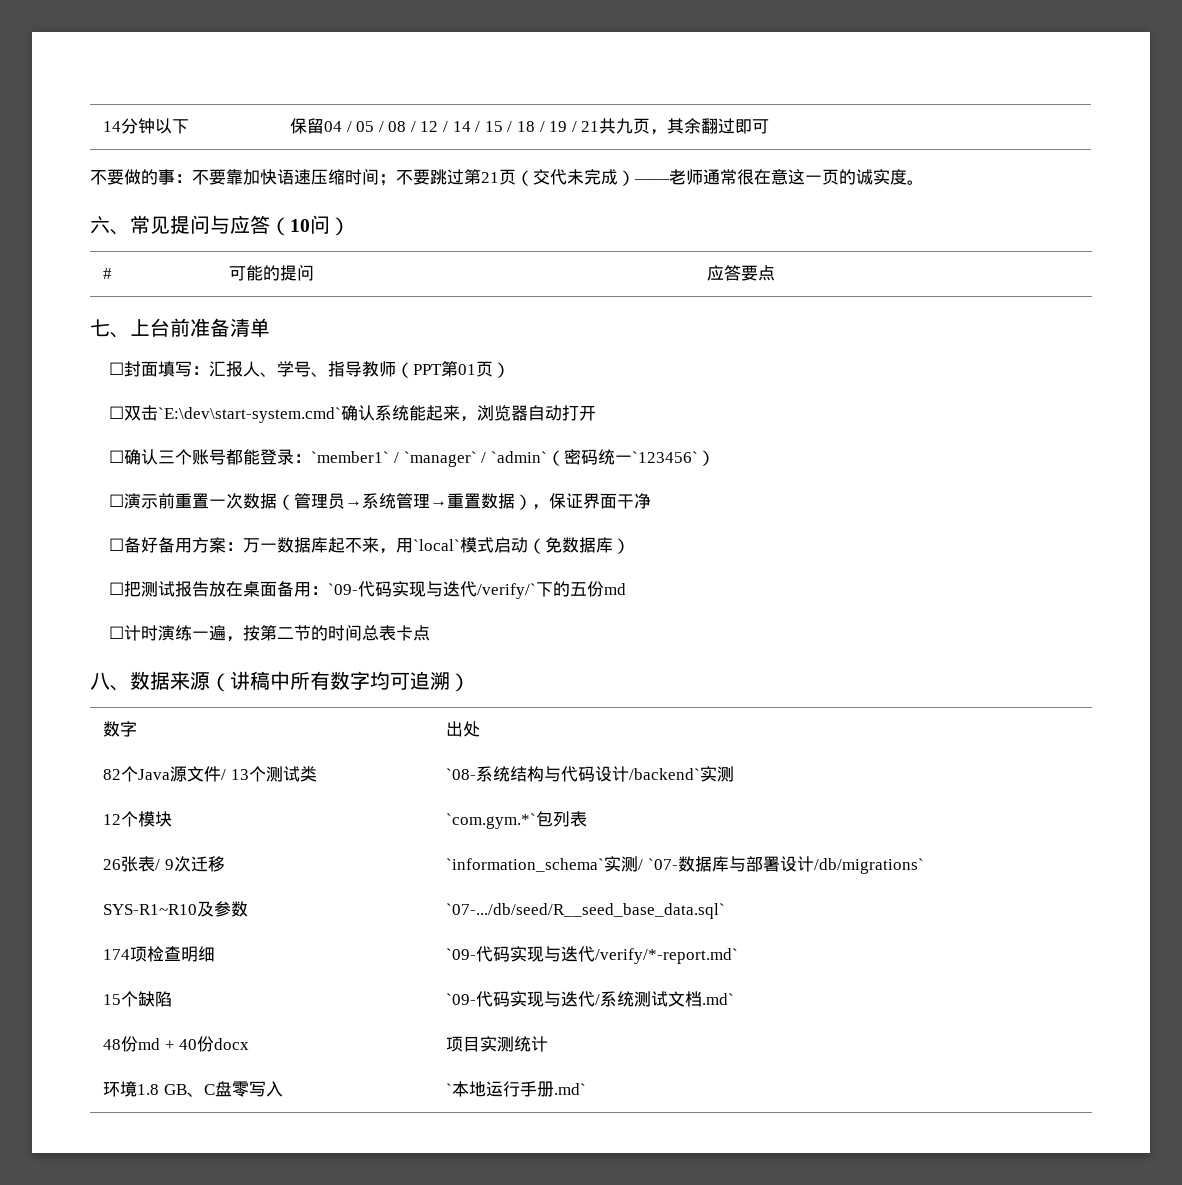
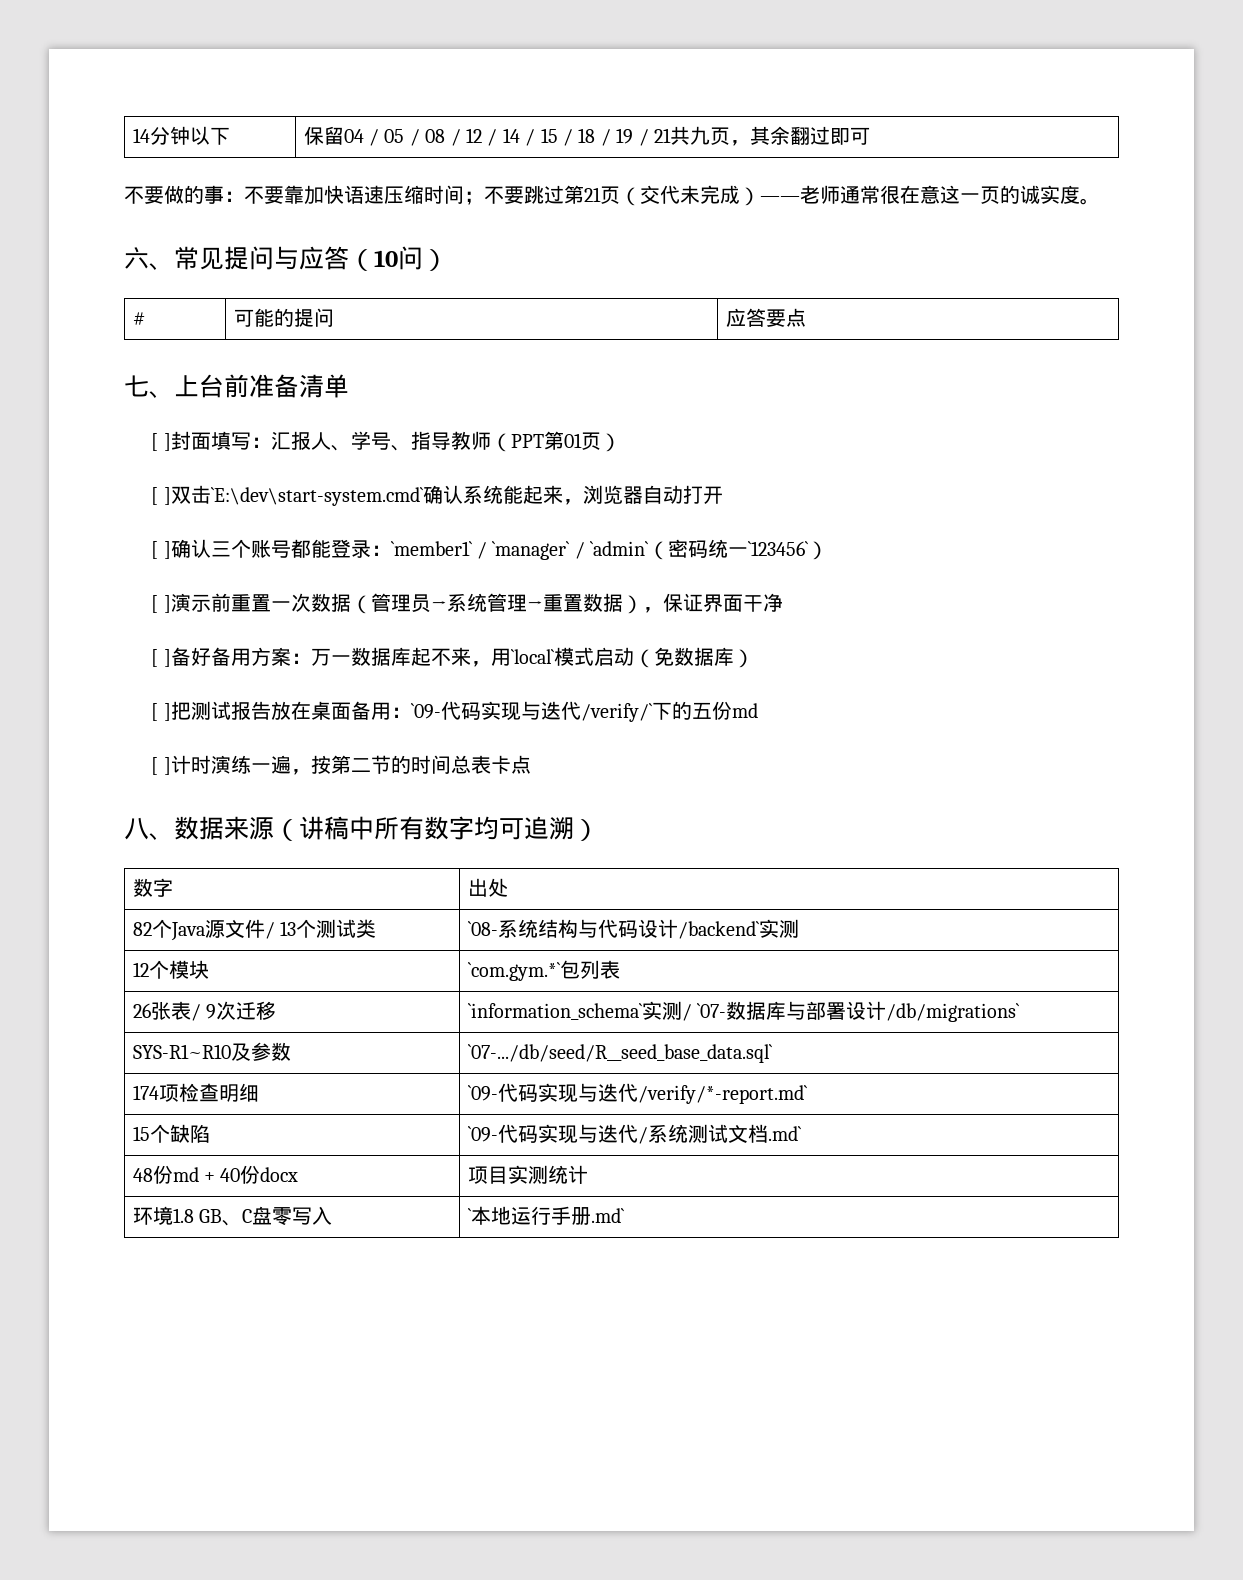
[109,362,125,375] ☐ -> [151,433,171,451] [ ]
[109,406,125,419] ☐ -> [151,487,171,505] [ ]
[109,450,125,463] ☐ -> [151,541,171,559] [ ]
[109,494,125,507] ☐ -> [151,595,171,613] [ ]
[109,538,125,551] ☐ -> [151,649,171,667] [ ]
[109,582,125,595] ☐ -> [151,703,171,721] [ ]
[109,626,125,639] ☐ -> [151,757,171,775] [ ]

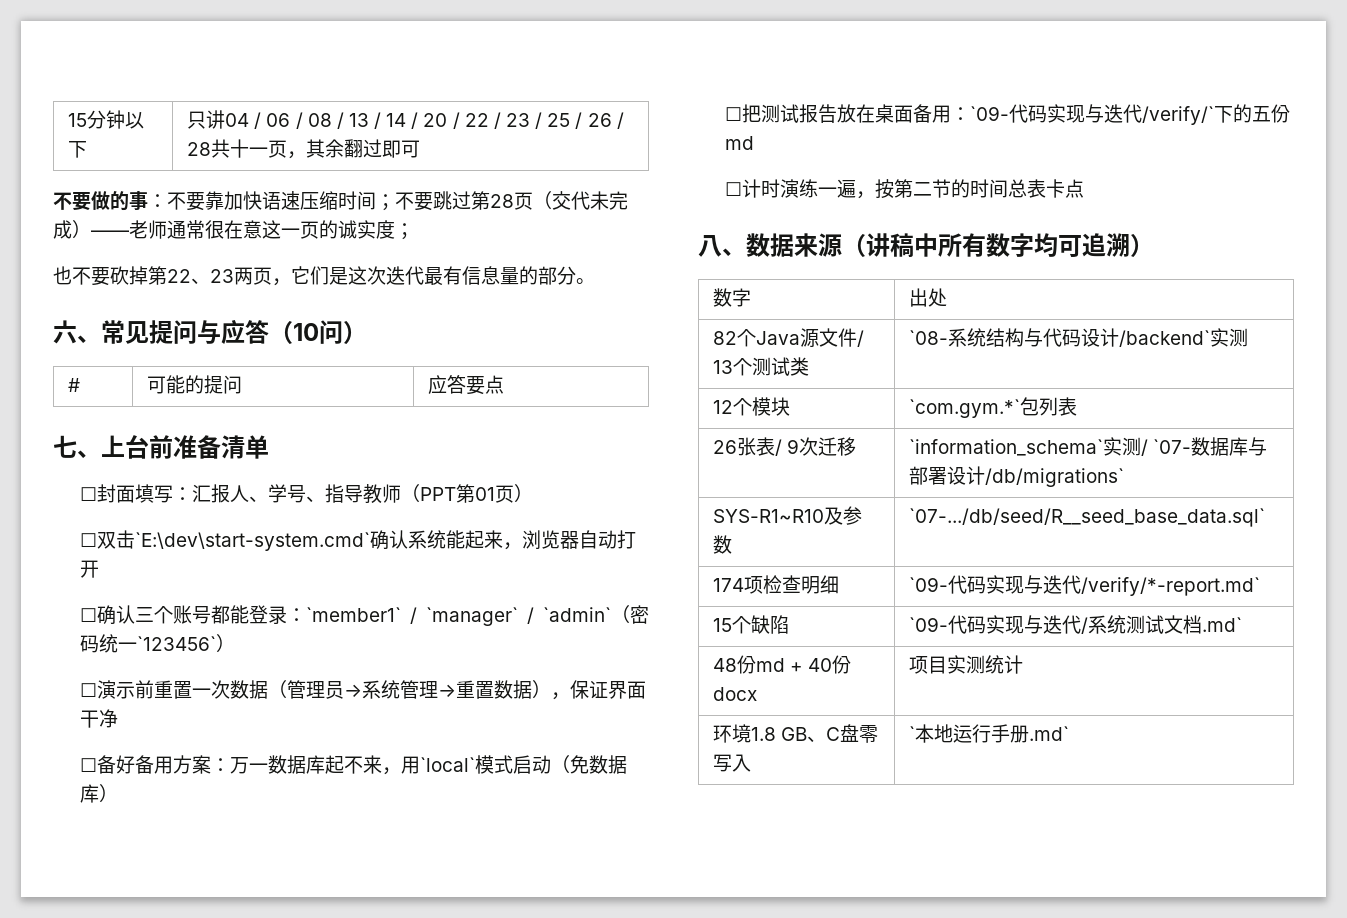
[132,128,150,143] 14 -> [68,113,88,127] 15
[303,126,344,145] 保留 -> [187,110,226,129] 只讲
[384,129,405,143] 05 -> [266,113,291,127] 06
[465,128,482,143] 12 -> [348,113,369,127] 13
[540,126,710,146] 15 / 18 / 19 / 21共九 -> [423,112,624,129] [187,139,269,158] 20 / 22 / 23 / 25 / 26 / 28共十一
[584,187,601,202] 21 -> [490,194,514,208] 28
(1080, 194) none -> [395,223,414,240] [53,266,576,286] ； // 也不要砍掉第22、23两页，它们是这次迭代最有信息量的部分
[151,433,171,451] [ ] -> [80,487,98,501] ☐
[151,487,171,505] [ ] -> [80,533,98,547] ☐
[151,541,171,559] [ ] -> [80,608,98,622] ☐
[151,595,171,613] [ ] -> [80,683,98,697] ☐
[151,649,171,667] [ ] -> [80,758,98,772] ☐
[151,703,171,721] [ ] -> [725,107,743,121] ☐
[151,757,171,775] [ ] -> [725,182,743,196] ☐

